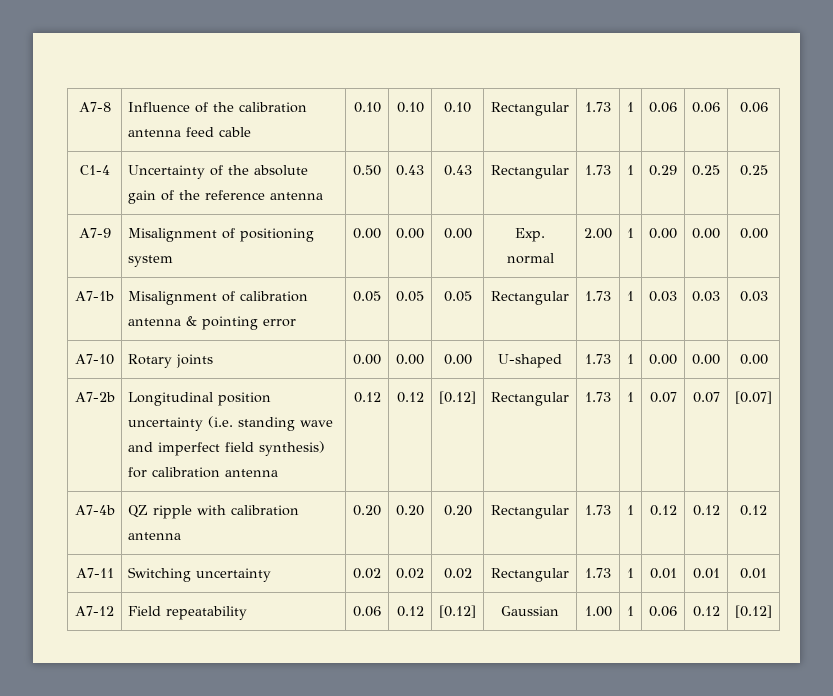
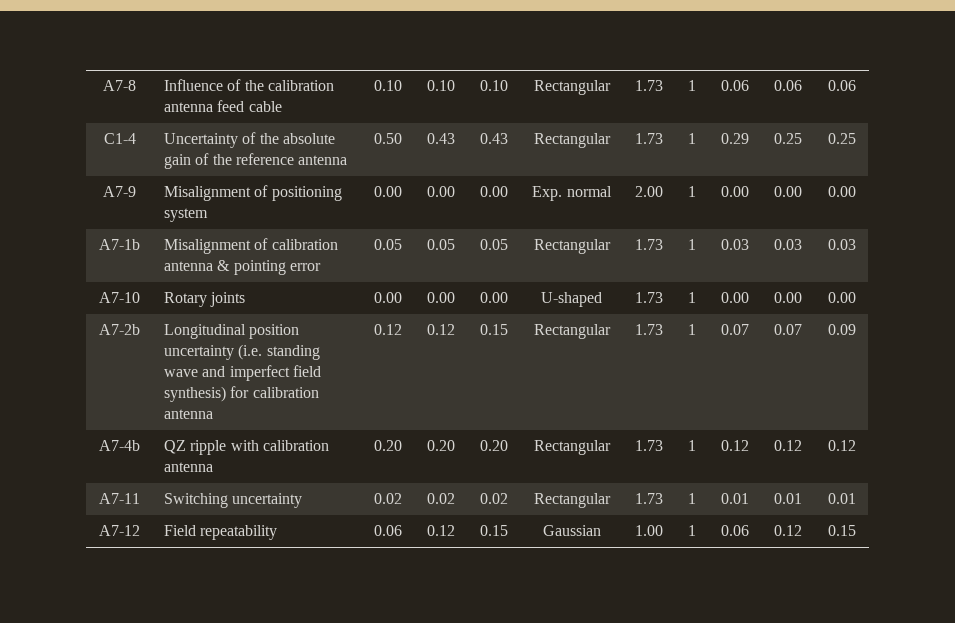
[439,391,476,404] [0.12] -> [480,324,508,335] 0.15
[735,391,772,404] [0.07] -> [827,324,856,335] 0.09
[439,605,476,618] [0.12] -> [480,525,508,536] 0.15
[735,605,772,618] [0.12] -> [827,525,856,536] 0.15

